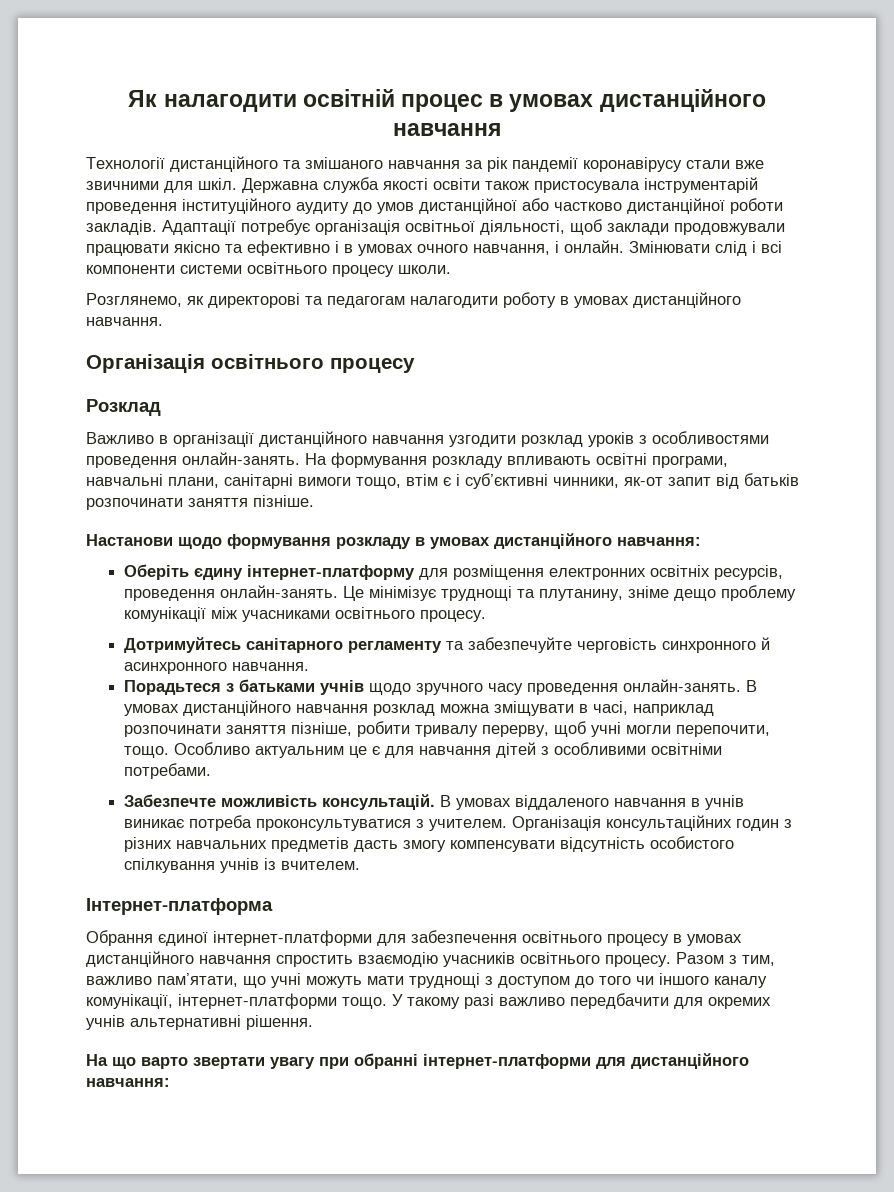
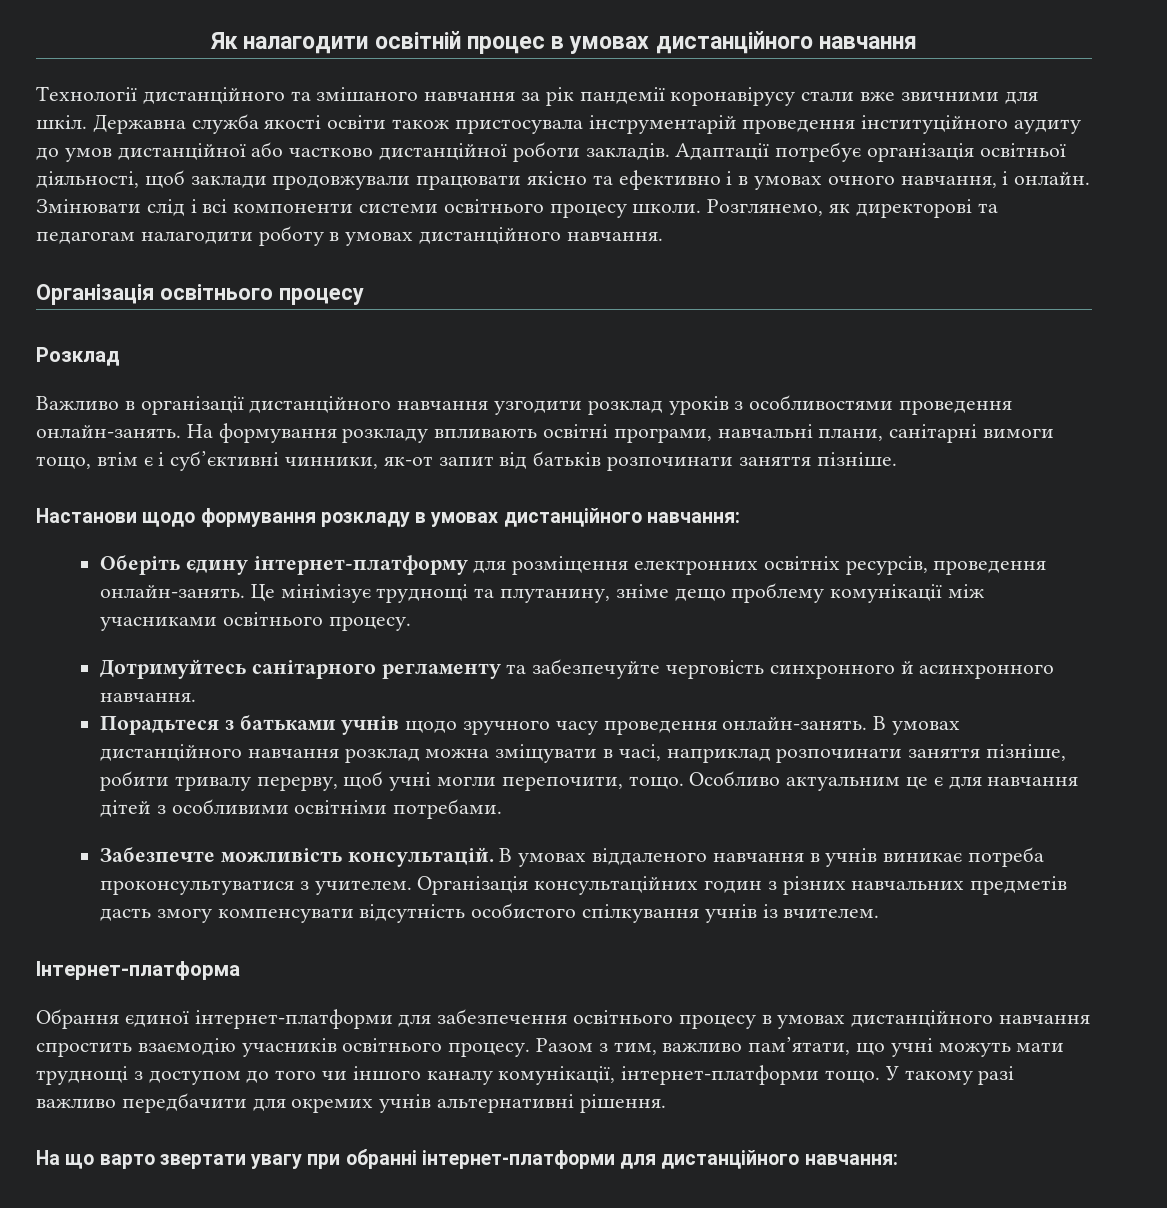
(451, 269) // -> (702, 208) none

